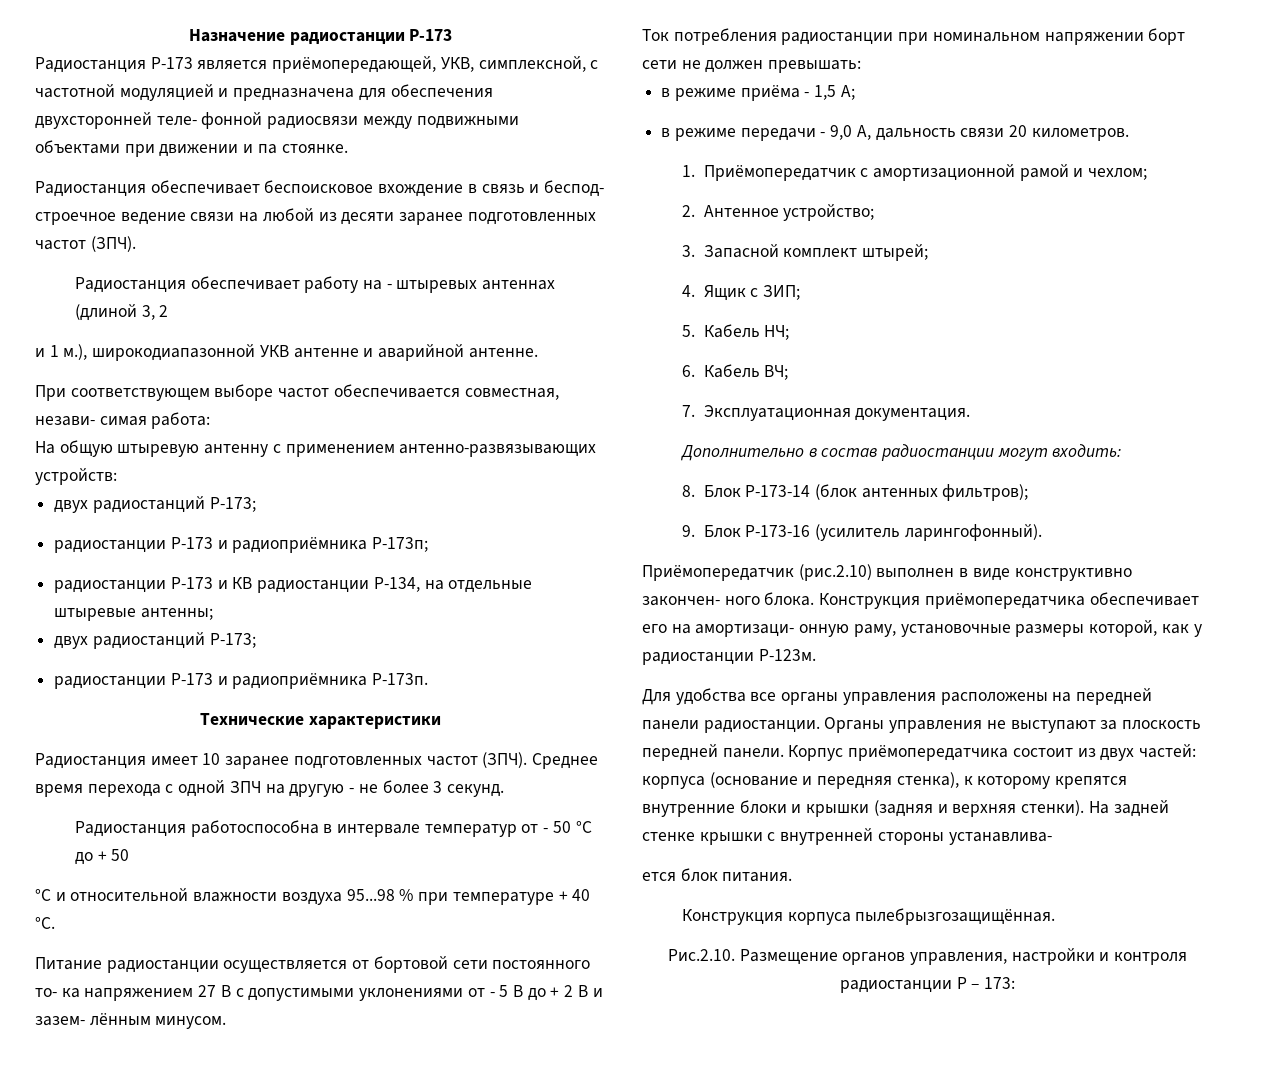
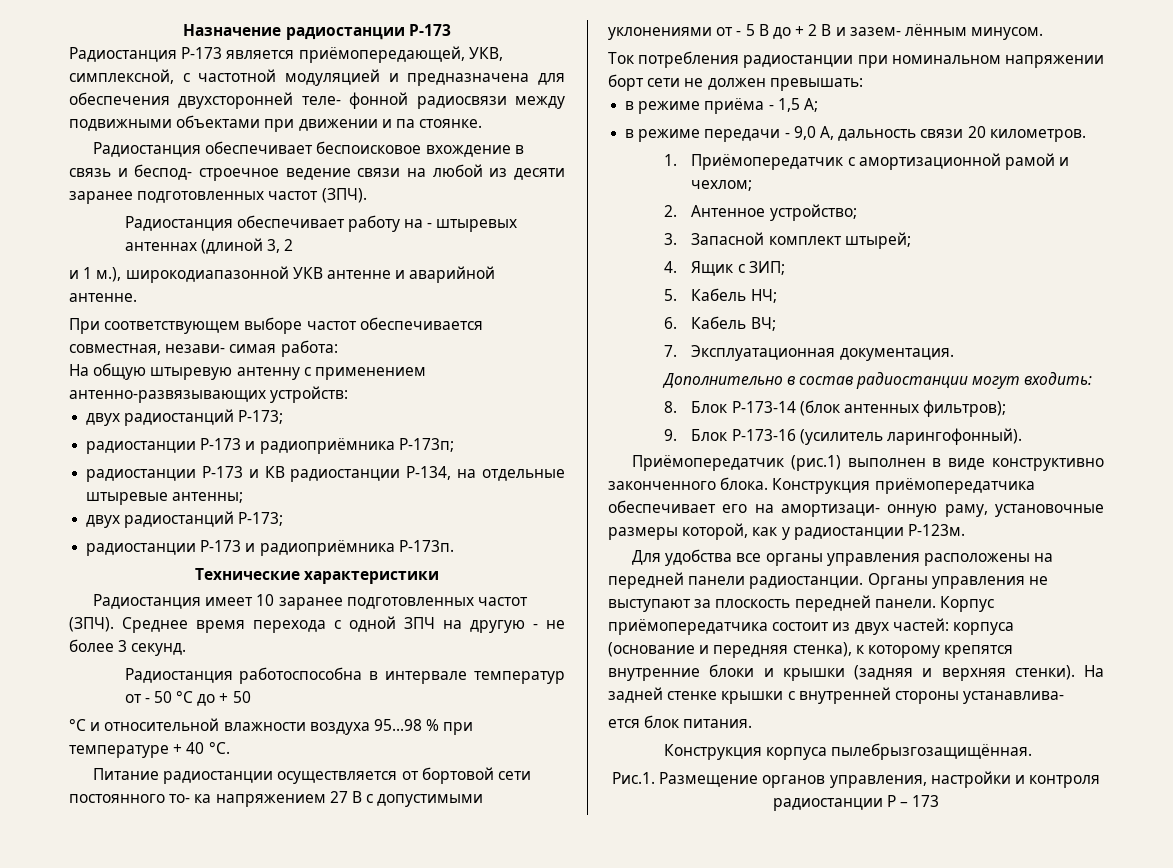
[798,564,872,581] (рис.2.10) -> [790,455,841,471] (рис.1)
[642,596,760,606] закончен- ного -> [608,481,716,490] законченного
[667,949,735,961] Рис.2.10. -> [611,772,655,784] Рис.1.
[984,977,1016,989] 173: -> [912,795,940,807] 173

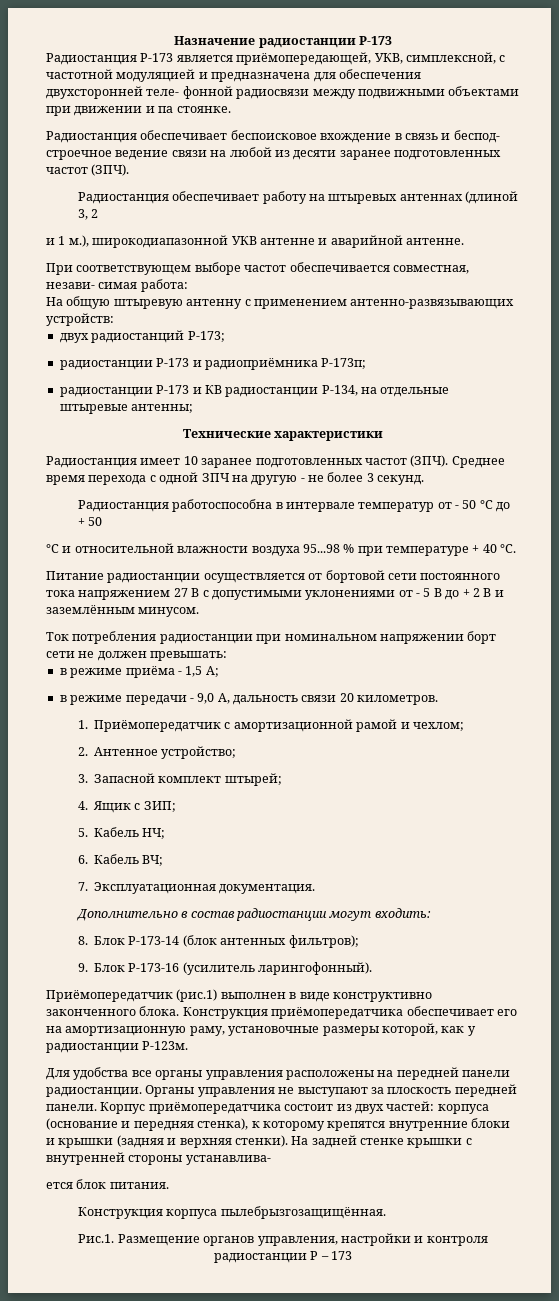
[427,223,433,228] - -> (325, 197) none
[86,511,284,528] [86,540,454,556] // двух радиостанций Р-173; // радиостанции Р-173 и радиоприёмника Р-173п. -> (194, 408) none
[169,794,212,803] то- ка -> [46,590,75,597] тока
[849,24,968,36] зазем- лённым -> [46,605,135,614] заземлённым
[781,504,938,517] амортизаци- онную -> [65,1026,187,1036] амортизационную

